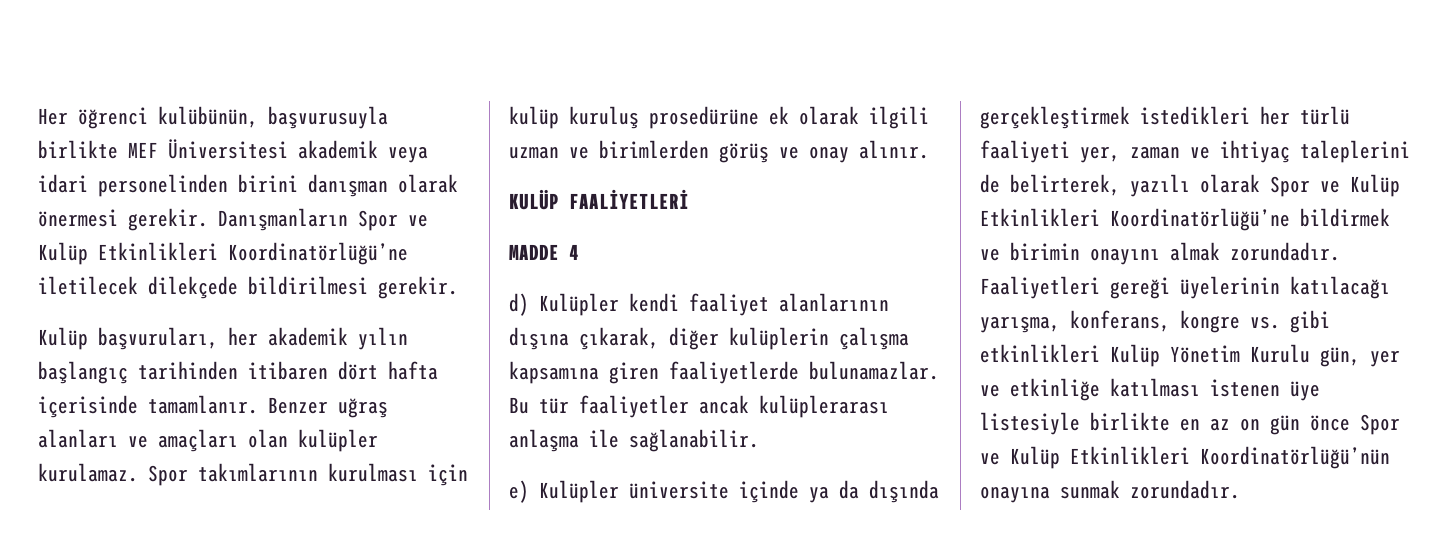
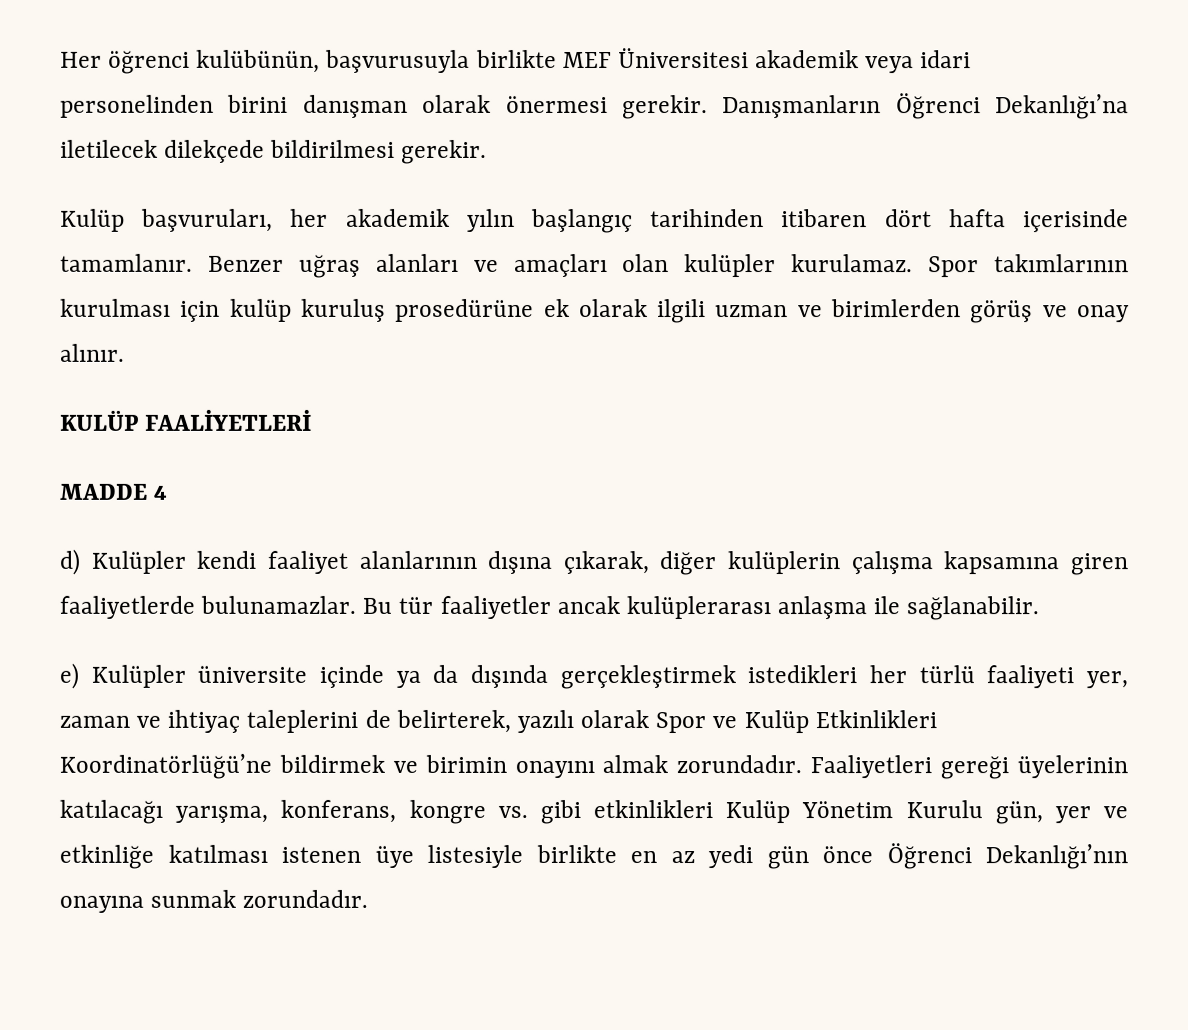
[358,210,428,231] [38,242,408,265] Spor ve Kulüp Etkinlikleri Koordinatörlüğü’ne -> [895,93,1129,120] Öğrenci Dekanlığı’na
[1240,418,1260,431] on -> [708,845,753,869] yedi
[1360,414,1400,435] [980,446,1390,469] Spor ve Kulüp Etkinlikleri Koordinatörlüğü’nün -> [886,843,1128,870] Öğrenci Dekanlığı’nın

